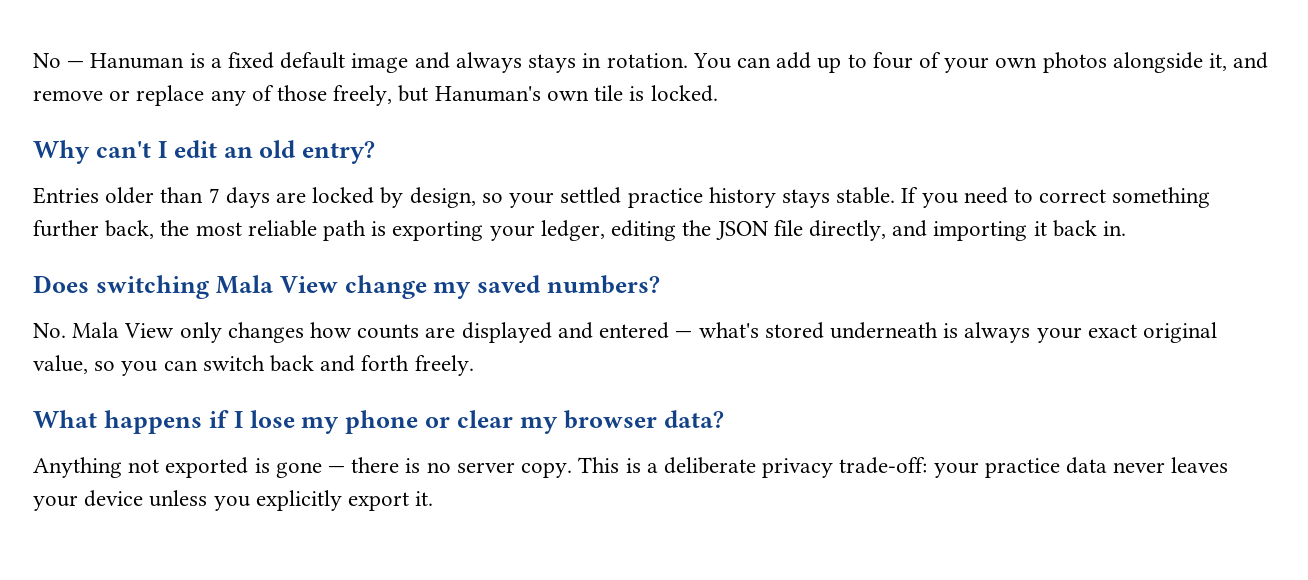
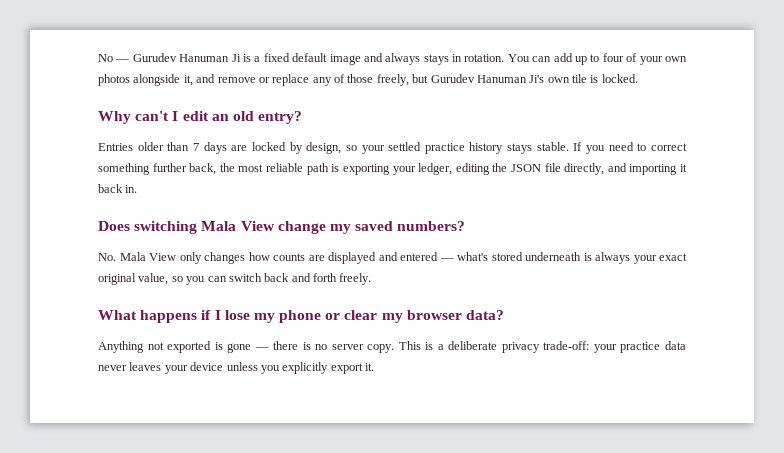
[90,53,185,69] Hanuman -> [132,53,241,62] Gurudev Hanuman Ji
[434,86,541,102] Hanuman's -> [430,74,545,83] Gurudev Hanuman Ji's

